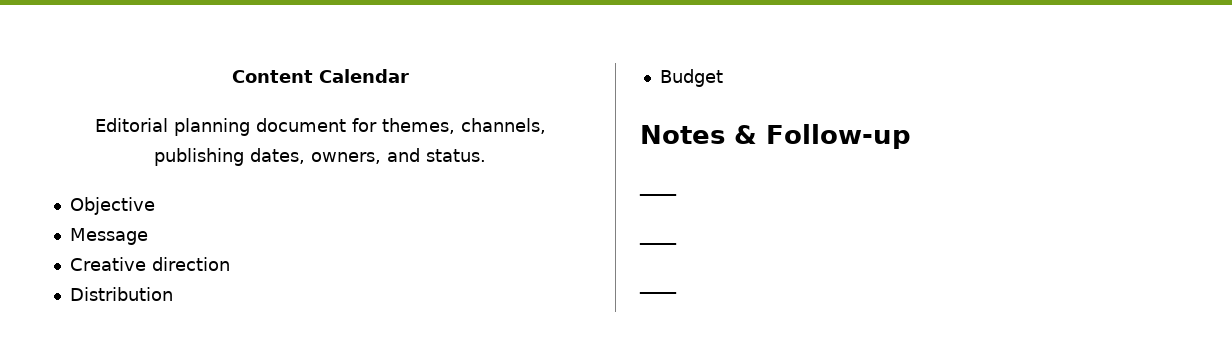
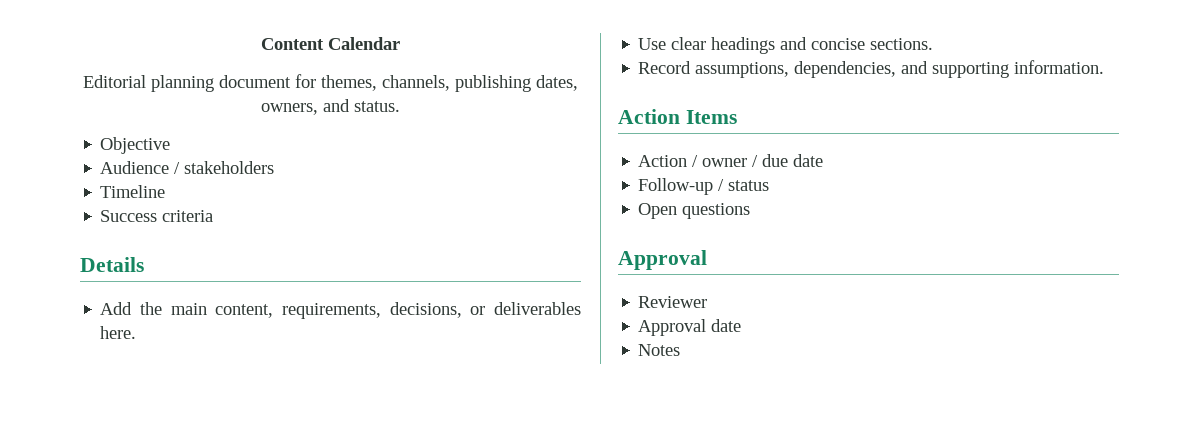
[69,228,148,245] [69,257,230,271] [69,287,173,301] [659,69,723,87] [640,124,911,149] [639,192,677,196] [639,241,677,245] [639,290,677,294] Message // Creative direction // Distribution // Budget // Notes & Follow-up // ____ // ____ // ____ -> [100,161,275,174] [100,185,166,198] [100,210,214,222] [80,257,144,272] [100,302,581,319] [100,326,137,339] [638,37,934,54] [638,60,1105,78] [618,109,737,124] [638,154,824,167] [638,178,770,195] [638,203,751,219] [618,250,707,270] [638,296,708,308] [638,319,742,336] [638,344,681,356] Audience / stakeholders // Timeline // Success criteria // Details // Add the main content, requirements, decisions, or deliverables here. // Use clear headings and concise sections. // Record assumptions, dependencies, and supporting information. // Action Items // Action / owner / due date // Follow-up / status // Open questions // Approval // Reviewer // Approval date // Notes

